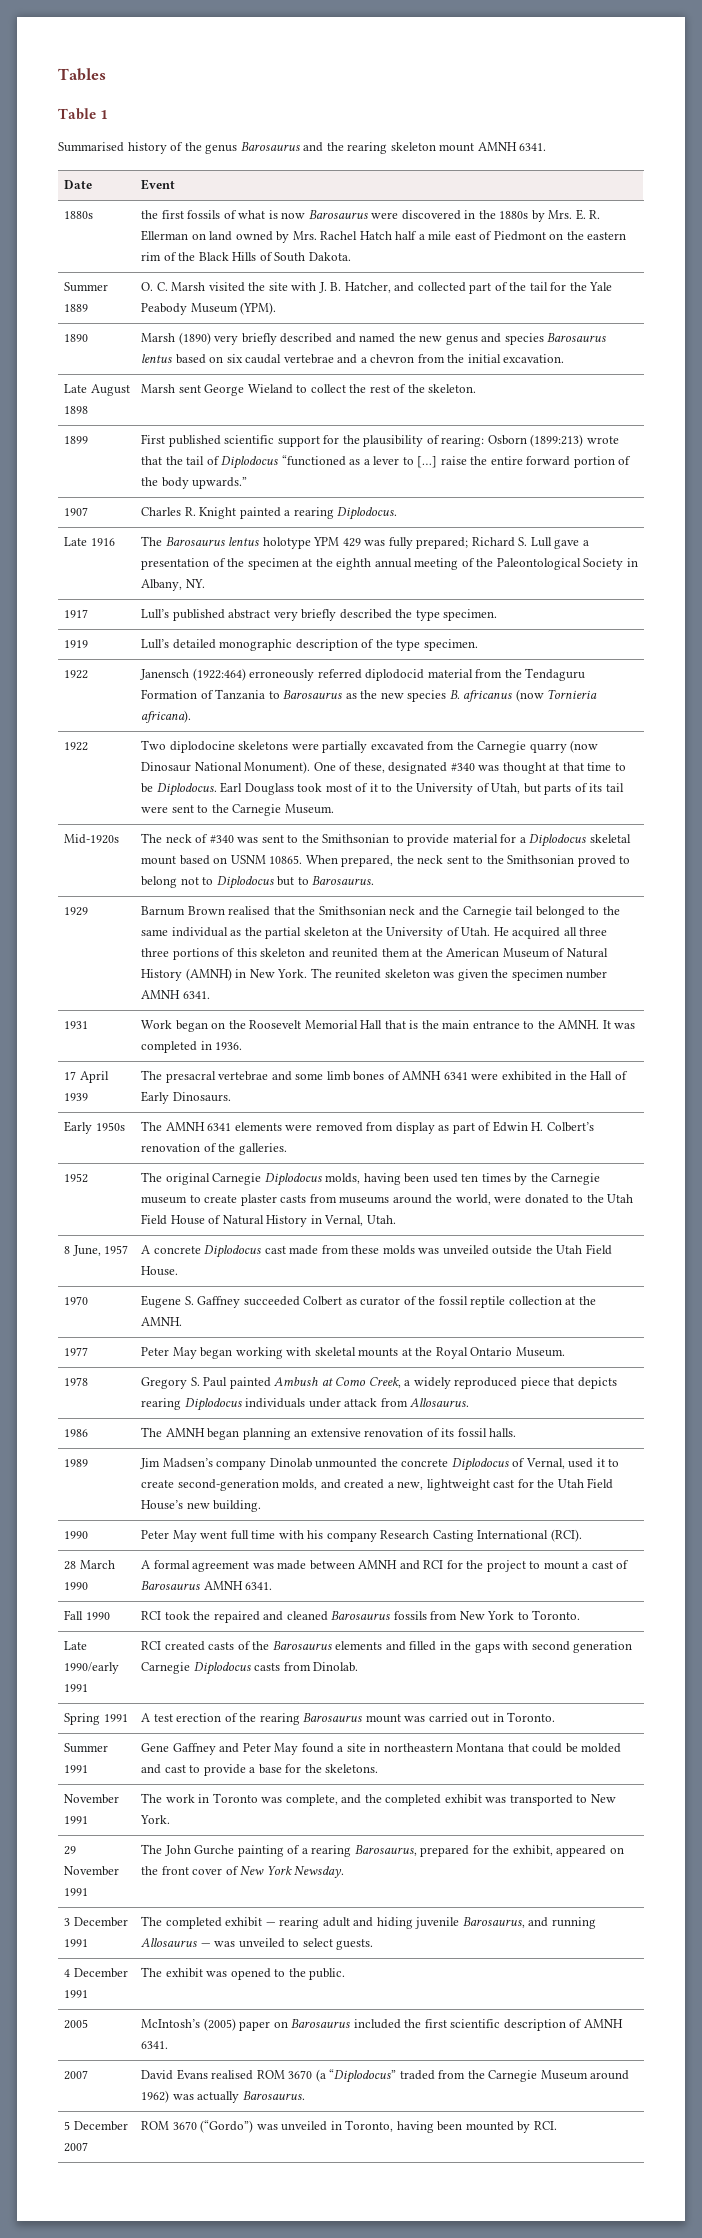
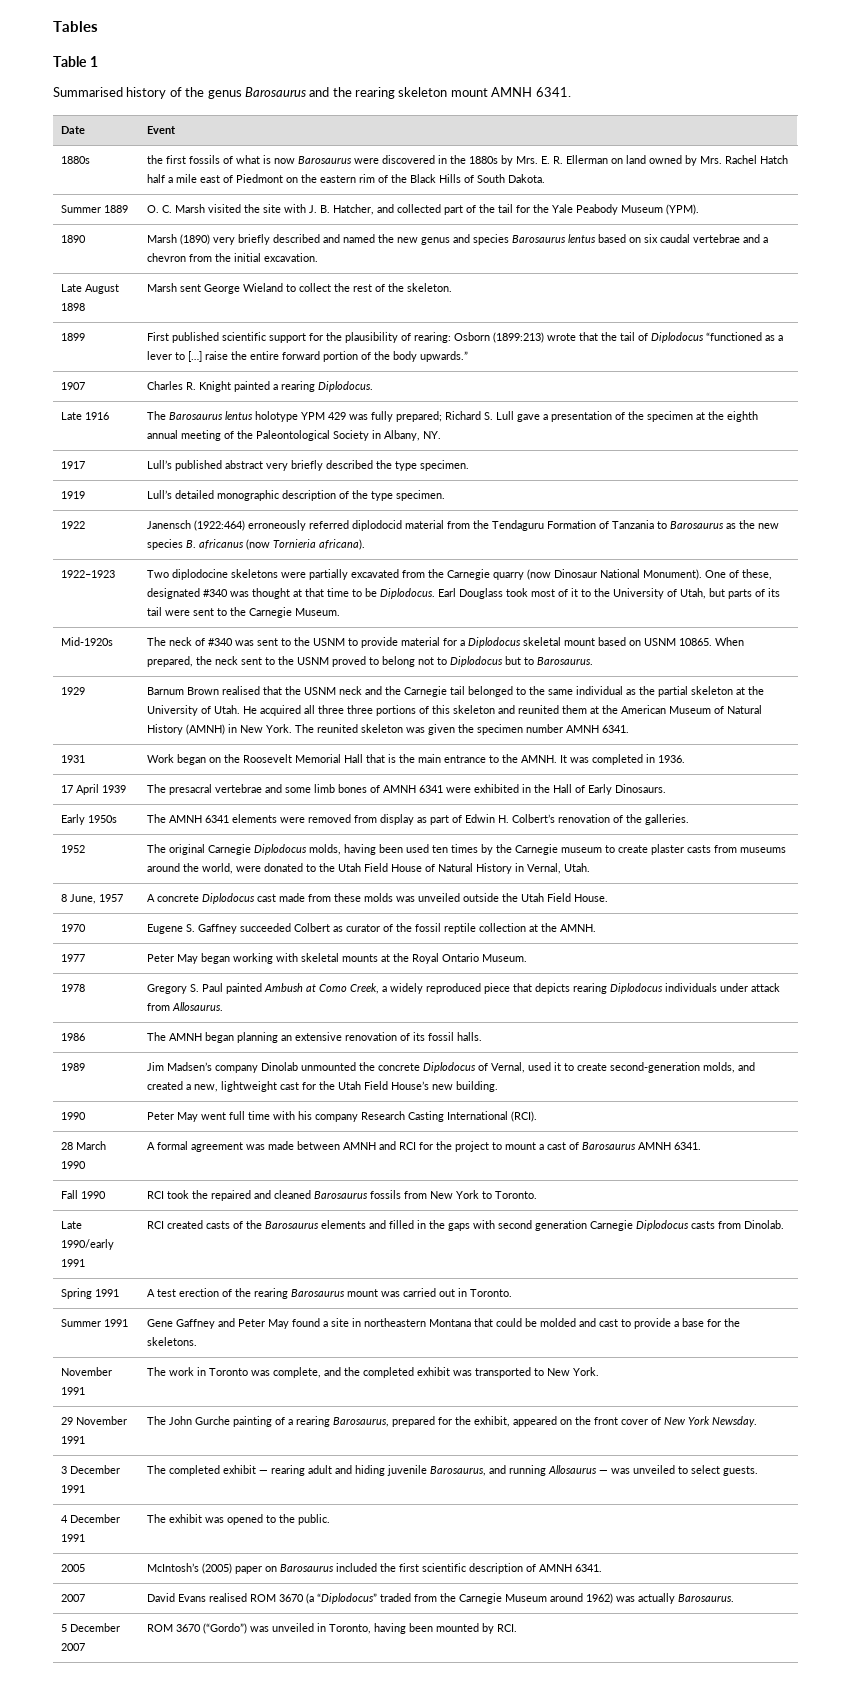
[64,742,89,751] 1922 -> [61,570,116,578] 1922–1923
[322,834,390,843] Smithsonian -> [313,638,346,646] USNM
[507,855,575,864] Smithsonian -> [297,657,330,665] USNM
[318,906,386,915] Smithsonian -> [304,687,337,695] USNM

